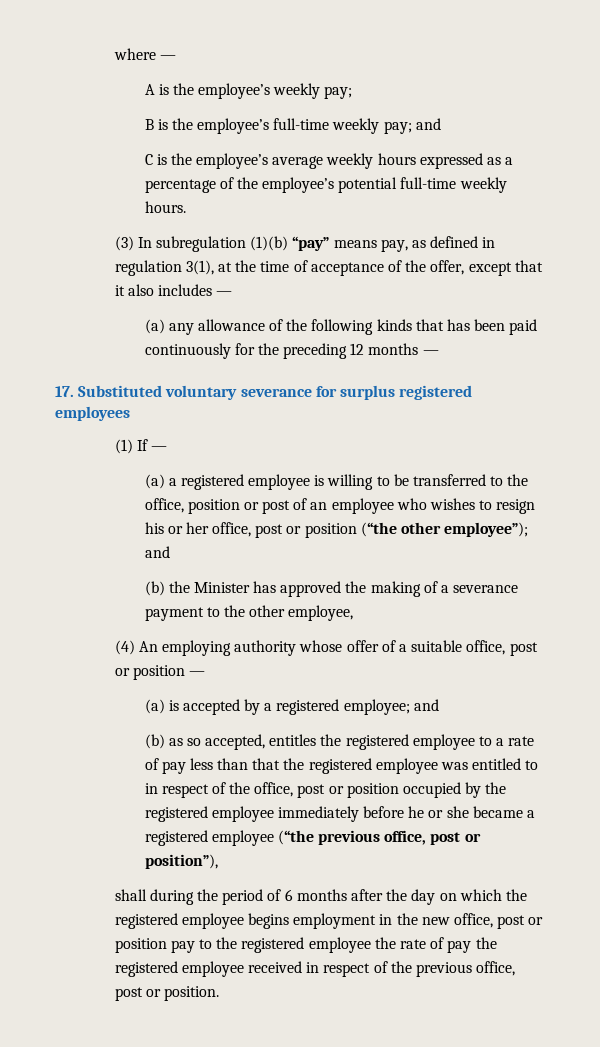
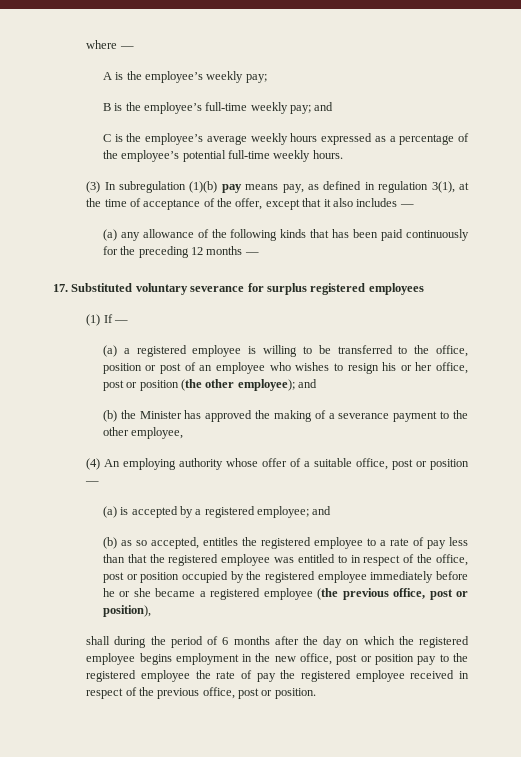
[292,236,330,251] “pay” -> [221,184,242,193] pay
[360,522,529,537] (“the other employee”); -> [180,379,295,391] (the other employee);
[277,830,481,845] [144,854,218,869] (“the previous office, post or position”), -> [317,588,469,600] [102,605,151,617] (the previous office, post or position),

